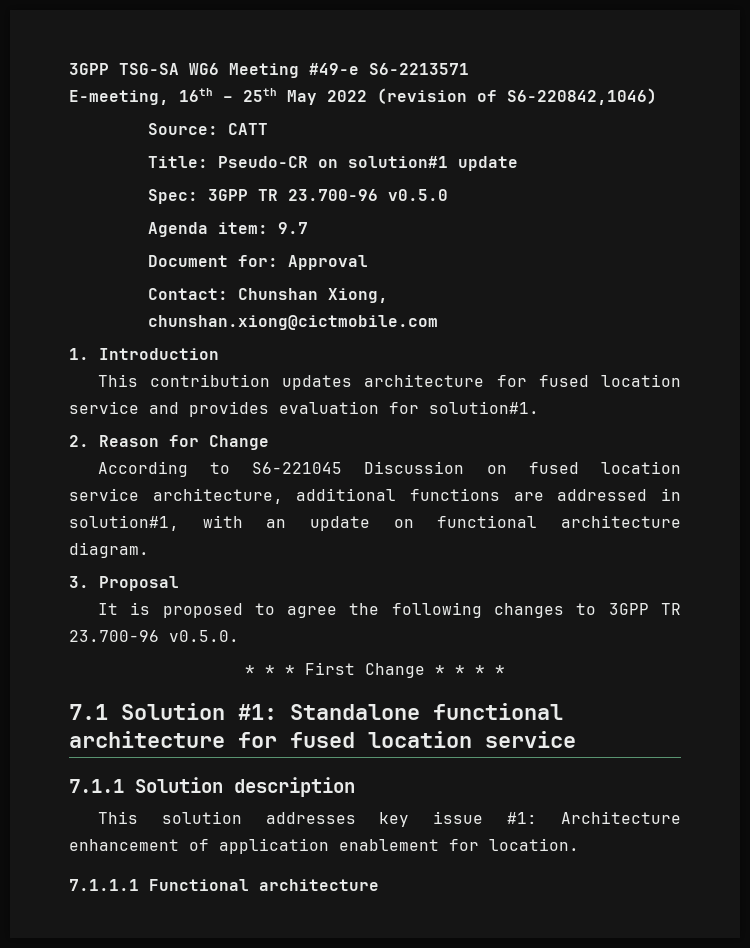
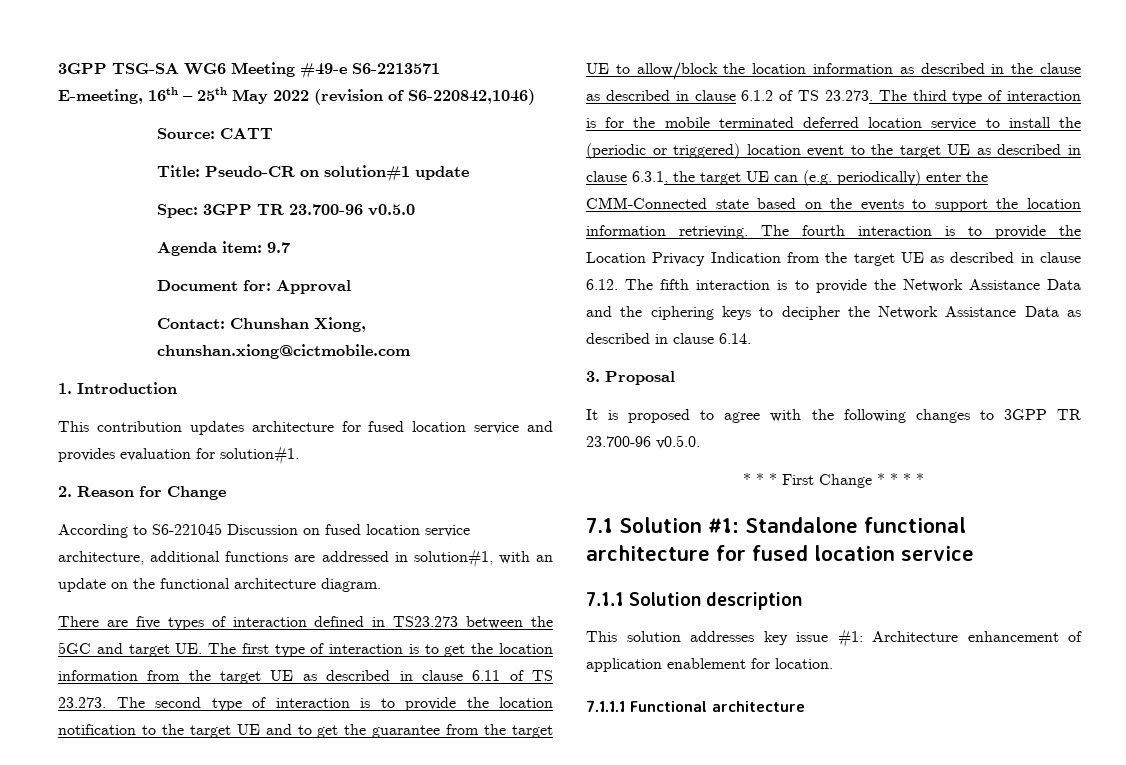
(414, 523) none -> [133,578,155,589] the
(149, 550) none -> [58,616,553,630] [58,642,553,657] [58,670,554,684] [58,697,553,711] [58,724,553,738] [586,62,1081,80] [586,90,1081,104] [586,117,1081,130] [586,143,1081,159] [586,170,988,186] [586,197,1081,212] [586,225,1081,239] [586,252,1081,266] [586,279,1081,293] [586,306,1081,320] [586,333,751,344] // There are five types of interaction defined in TS23.273 between the 5GC and target UE. The first type of interaction is to get the location information from the target UE as described in clause 6.11 of TS 23.273. The second type of interaction is to provide the location notification to the target UE and to get the guarantee from the target UE to allow/block the location information as described in the clause as described in clause 6.1.2 of TS 23.273. The third type of interaction is for the mobile terminated deferred location service to install the (periodic or triggered) location event to the target UE as described in clause 6.3.1, the target UE can (e.g. periodically) enter the CMM-Connected state based on the events to support the location information retrieving. The fourth interaction is to provide the Location Privacy Indication from the target UE as described in clause 6.12. The fifth interaction is to provide the Network Assistance Data and the ciphering keys to decipher the Network Assistance Data as described in clause 6.14.
(338, 612) none -> [770,409,802,422] with

